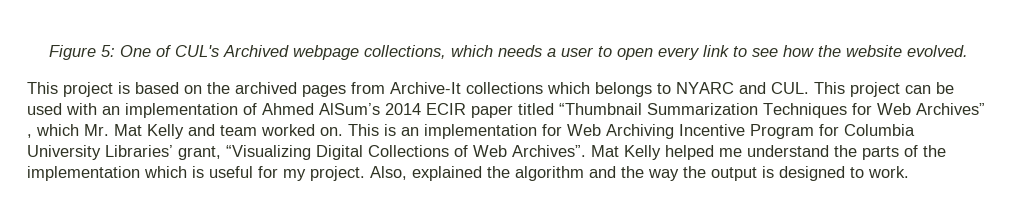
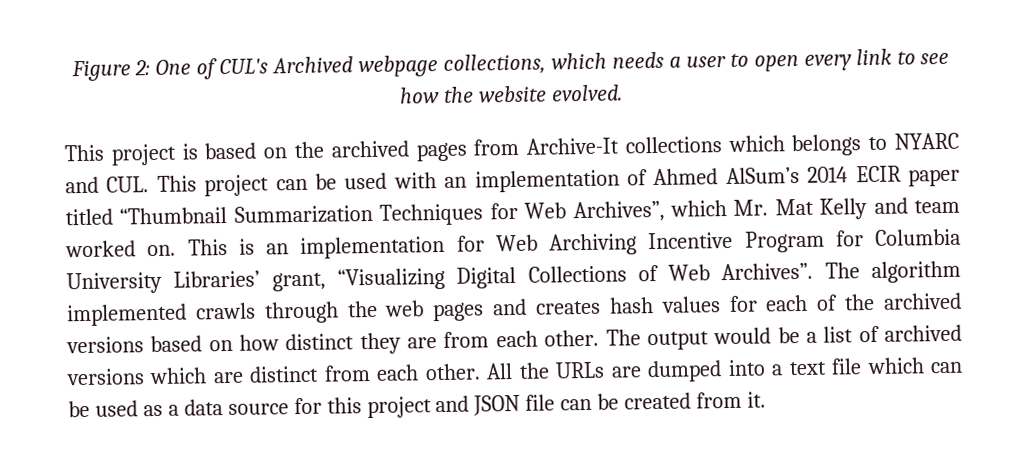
[100,45,115,57] 5: -> [134,60,151,76] 2:
[916,103,985,115] [27,134,32,138] Archives” , -> [572,200,665,223] Archives”,
[591,145,946,160] [27,166,909,181] Mat Kelly helped me understand the parts of the implementation which is useful for my project. Also, explained the algorithm and the way the output is designed to work. -> [824,260,961,284] [67,292,963,327] [66,324,963,355] [66,357,964,386] [68,391,767,419] The algorithm implemented crawls through the web pages and creates hash values for each of the archived versions based on how distinct they are from each other. The output would be a list of archived versions which are distinct from each other. All the URLs are dumped into a text file which can be used as a data source for this project and JSON file can be created from it.

